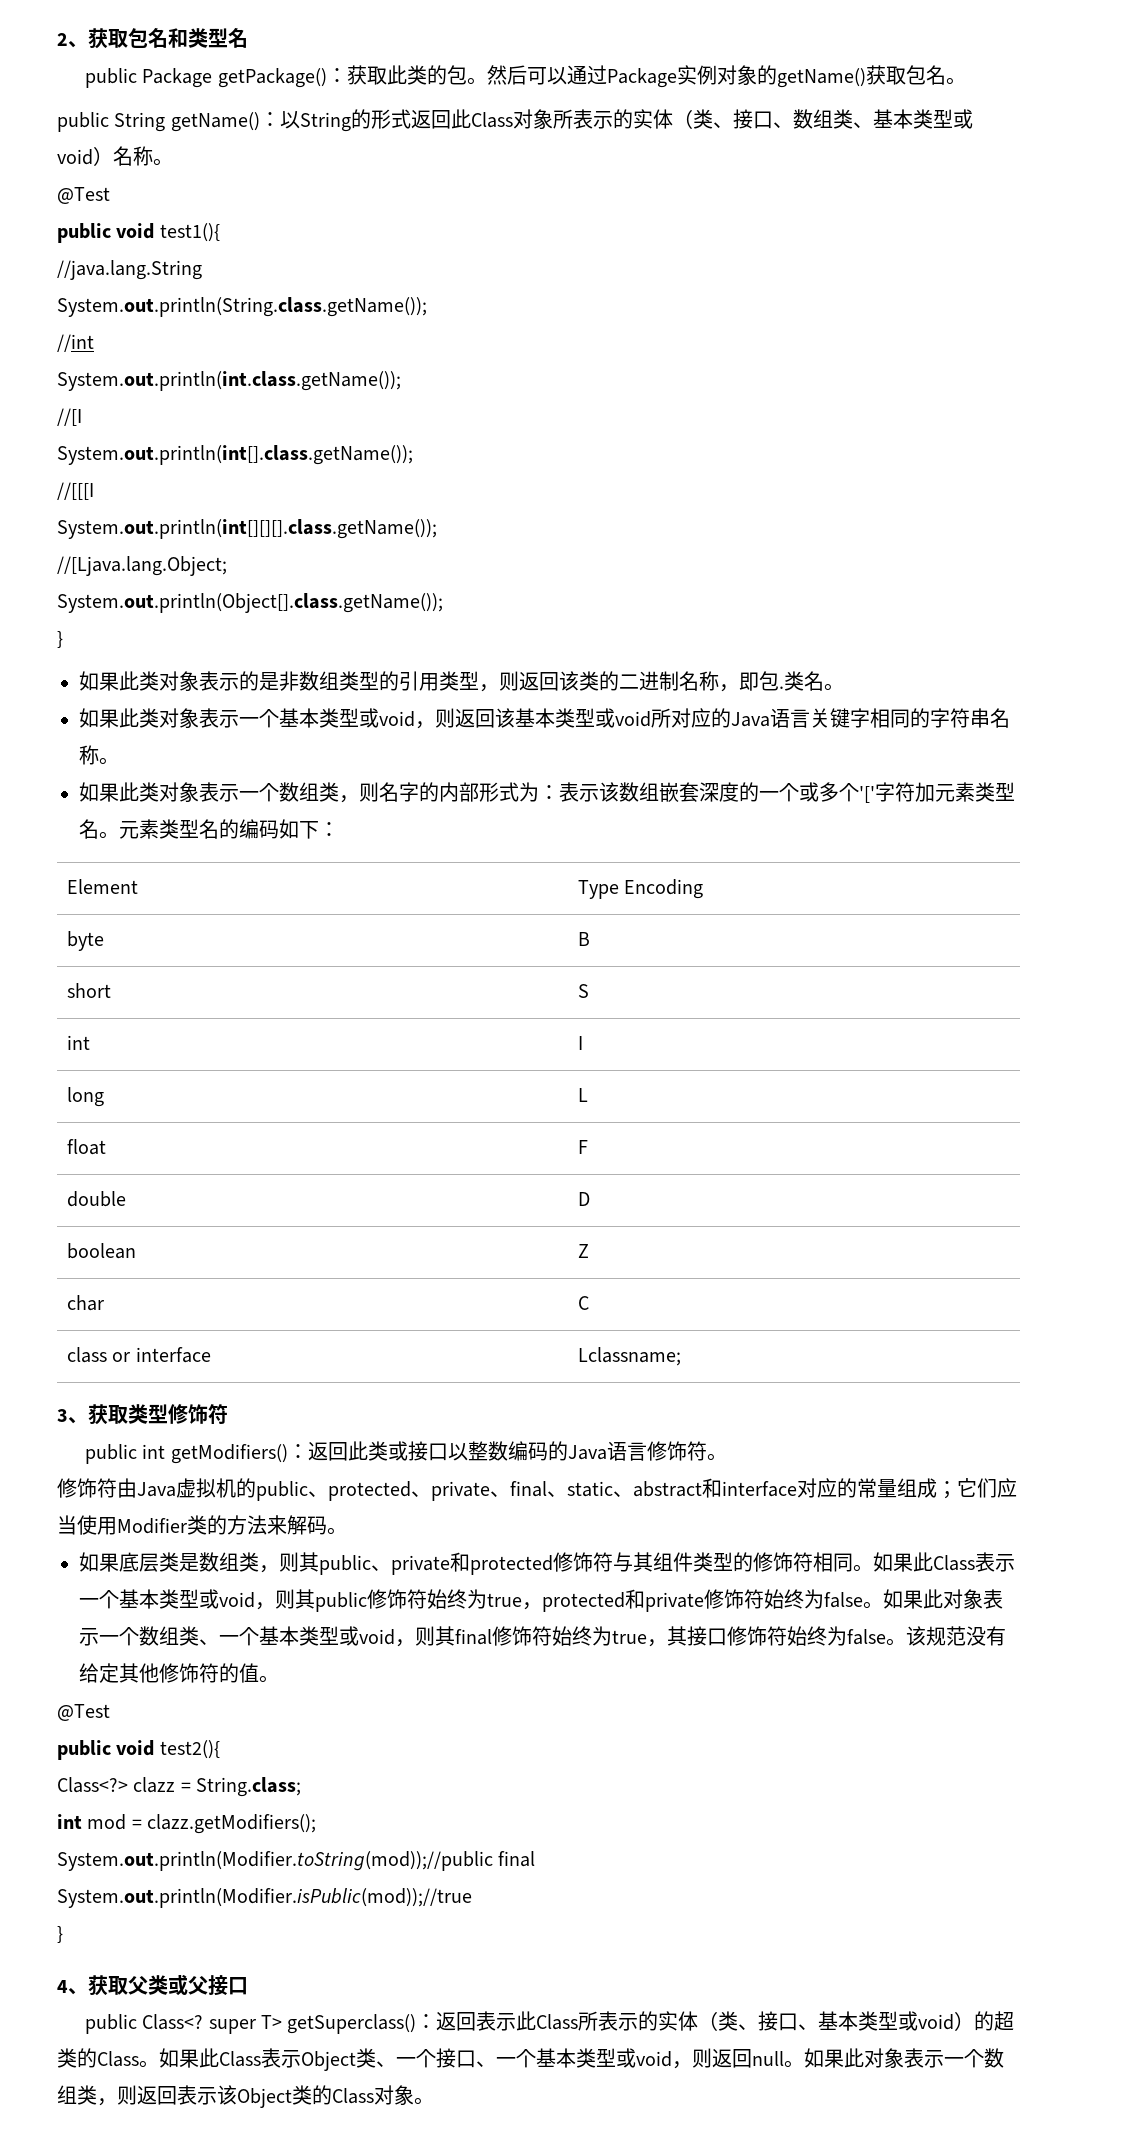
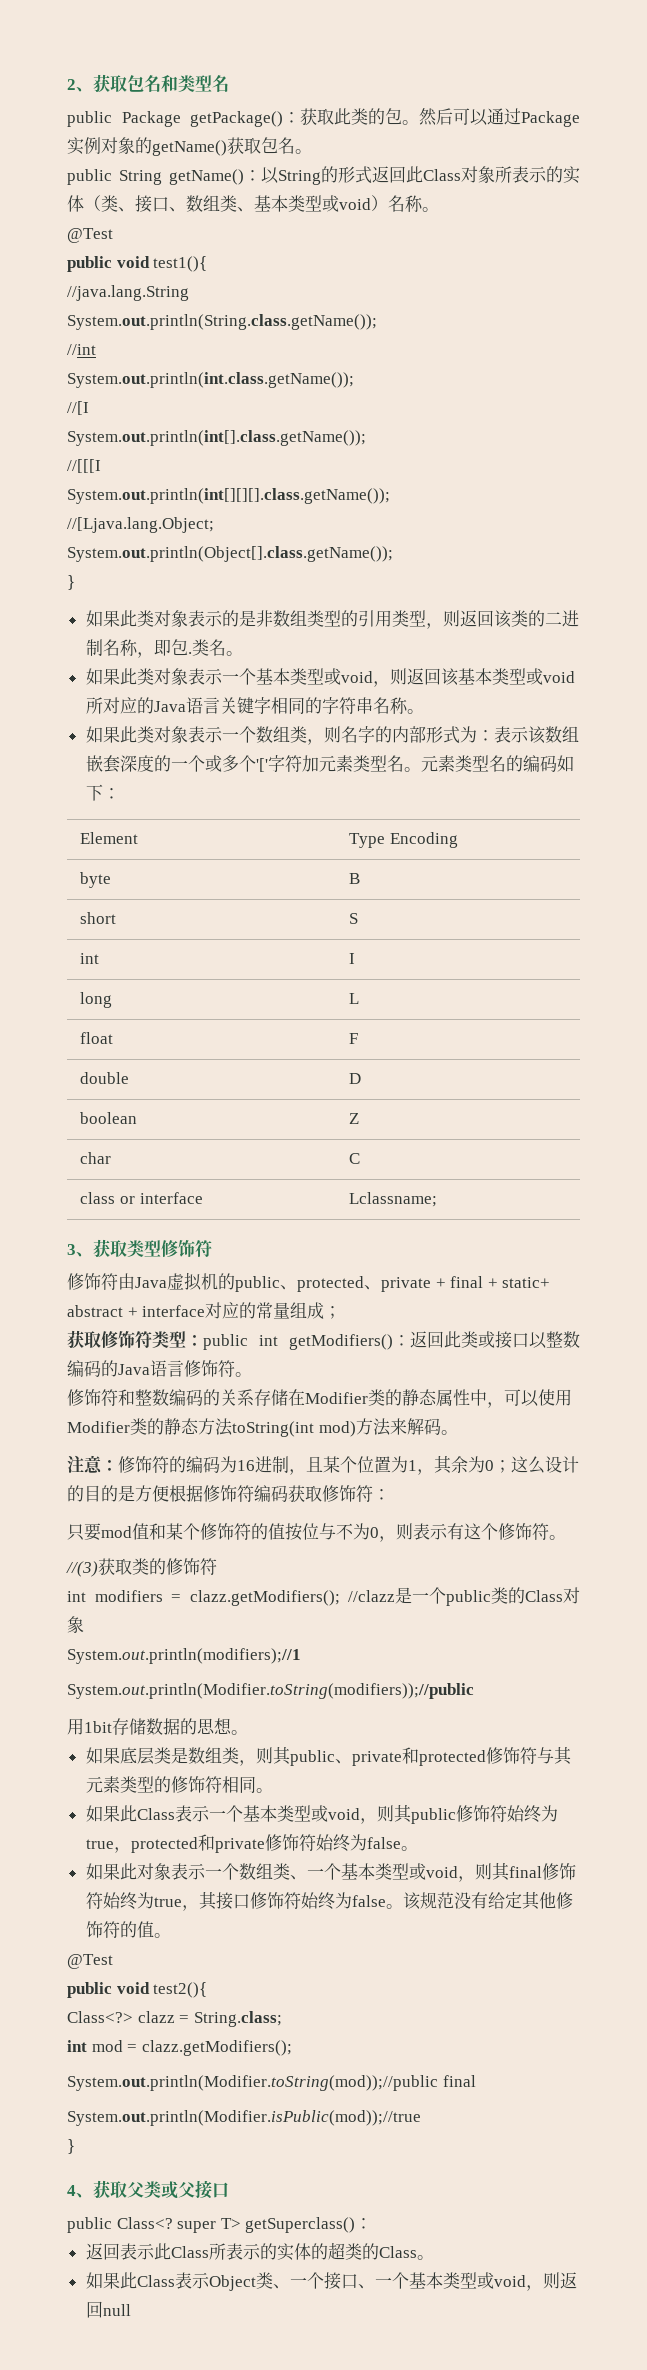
(228, 1414) none -> [67,1272,551,1292] [67,1302,342,1319] [67,1330,203,1348] 修饰符由Java虚拟机的public、protected、private + final + static+ abstract + interface对应的常量组成； // 获取修饰符类型：
[117,1478,1017,1501] [57,1515,327,1535] 由Java虚拟机的public、protected、private、final、static、abstract和interface对应的常量组成；它们应当使用Modifier类的方法来解码 -> [118,1389,572,1408] [67,1418,458,1437] [67,1455,579,1475] [67,1485,390,1502] [67,1523,566,1542] [66,1558,217,1577] [67,1587,580,1606] [67,1616,84,1633] [67,1648,301,1664] [67,1683,474,1699] [67,1718,232,1735] 和整数编码的关系存储在Modifier类的静态属性中，可以使用Modifier类的静态方法toString(int mod)方法来解码。 // 注意：修饰符的编码为16进制，且某个位置为1，其余为0；这么设计的目的是方便根据修饰符编码获取修饰符： // 只要mod值和某个修饰符的值按位与不为0，则表示有这个修饰符。 // //(3)获取类的修饰符 // int modifiers = clazz.getModifiers(); //clazz是一个public类的Class对象 // System.out.println(modifiers);//1 // System.out.println(Modifier.toString(modifiers));//public // 用1bit存储数据的思想
[653,1552,693,1572] 组件 -> [85,1776,120,1793] 元素
(873, 1568) none -> (273, 1790) //
(883, 1605) none -> (418, 1848) //
(437, 2021) none -> (373, 2223) //
[698,2011,975,2031] （类、接口、基本类型或void） -> (311, 2251) none
(159, 2064) none -> (434, 2257) //
[784,2048,1004,2068] [57,2085,434,2108] 。如果此对象表示一个数组类，则返回表示该Object类的Class对象。 -> (131, 2310) none

